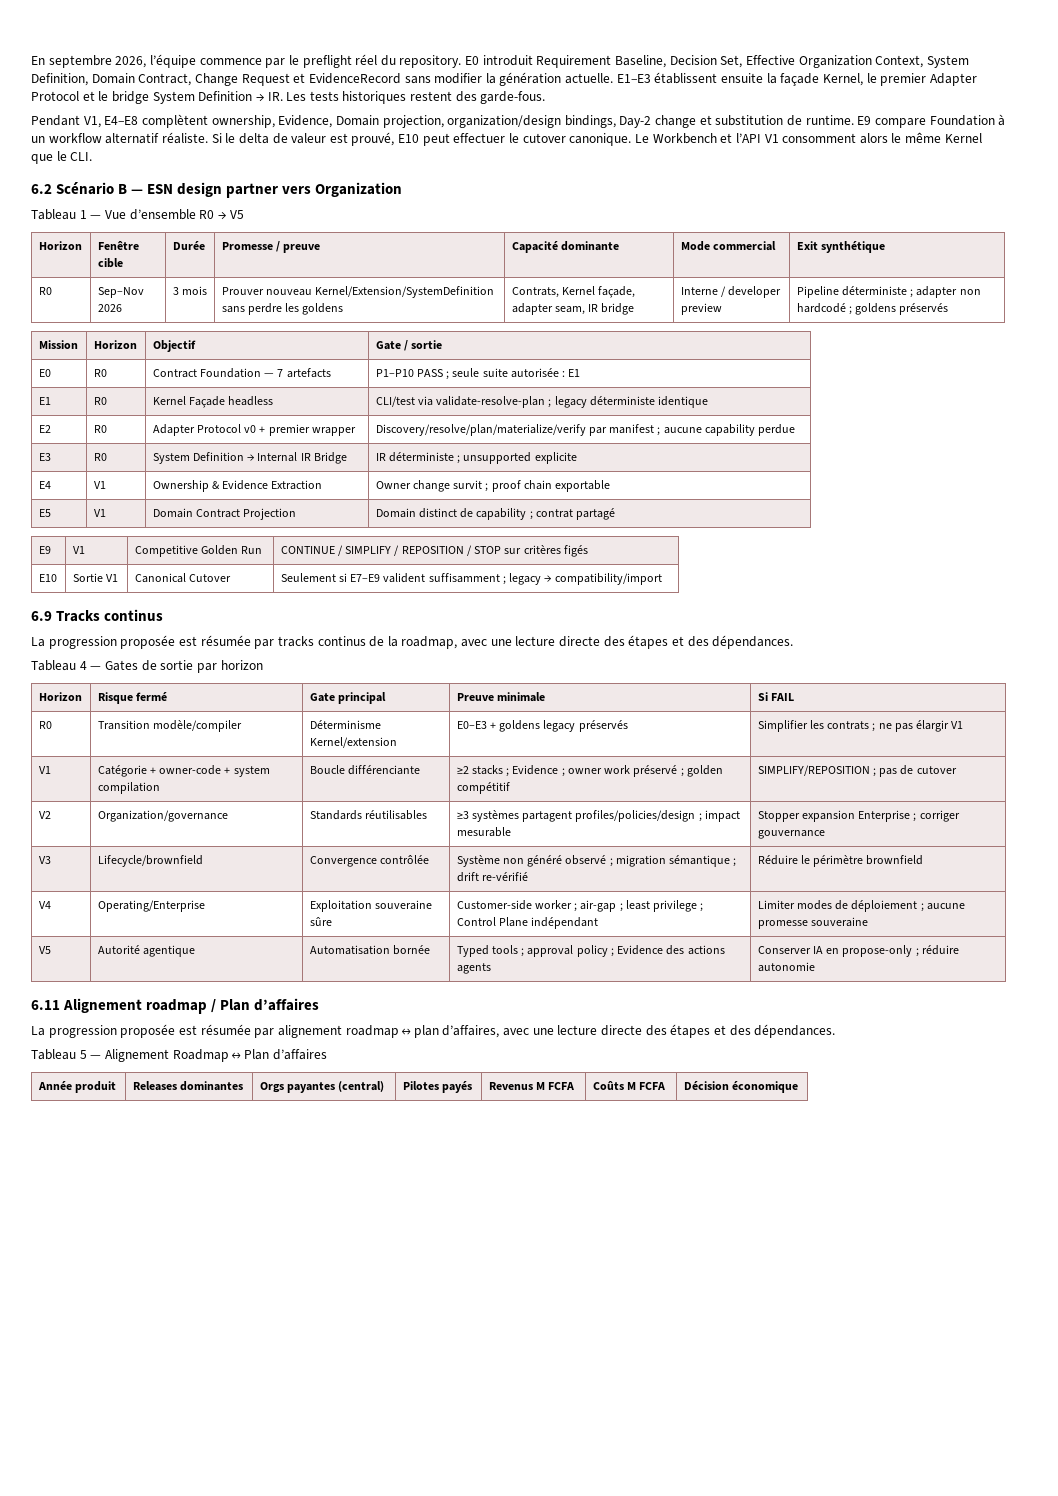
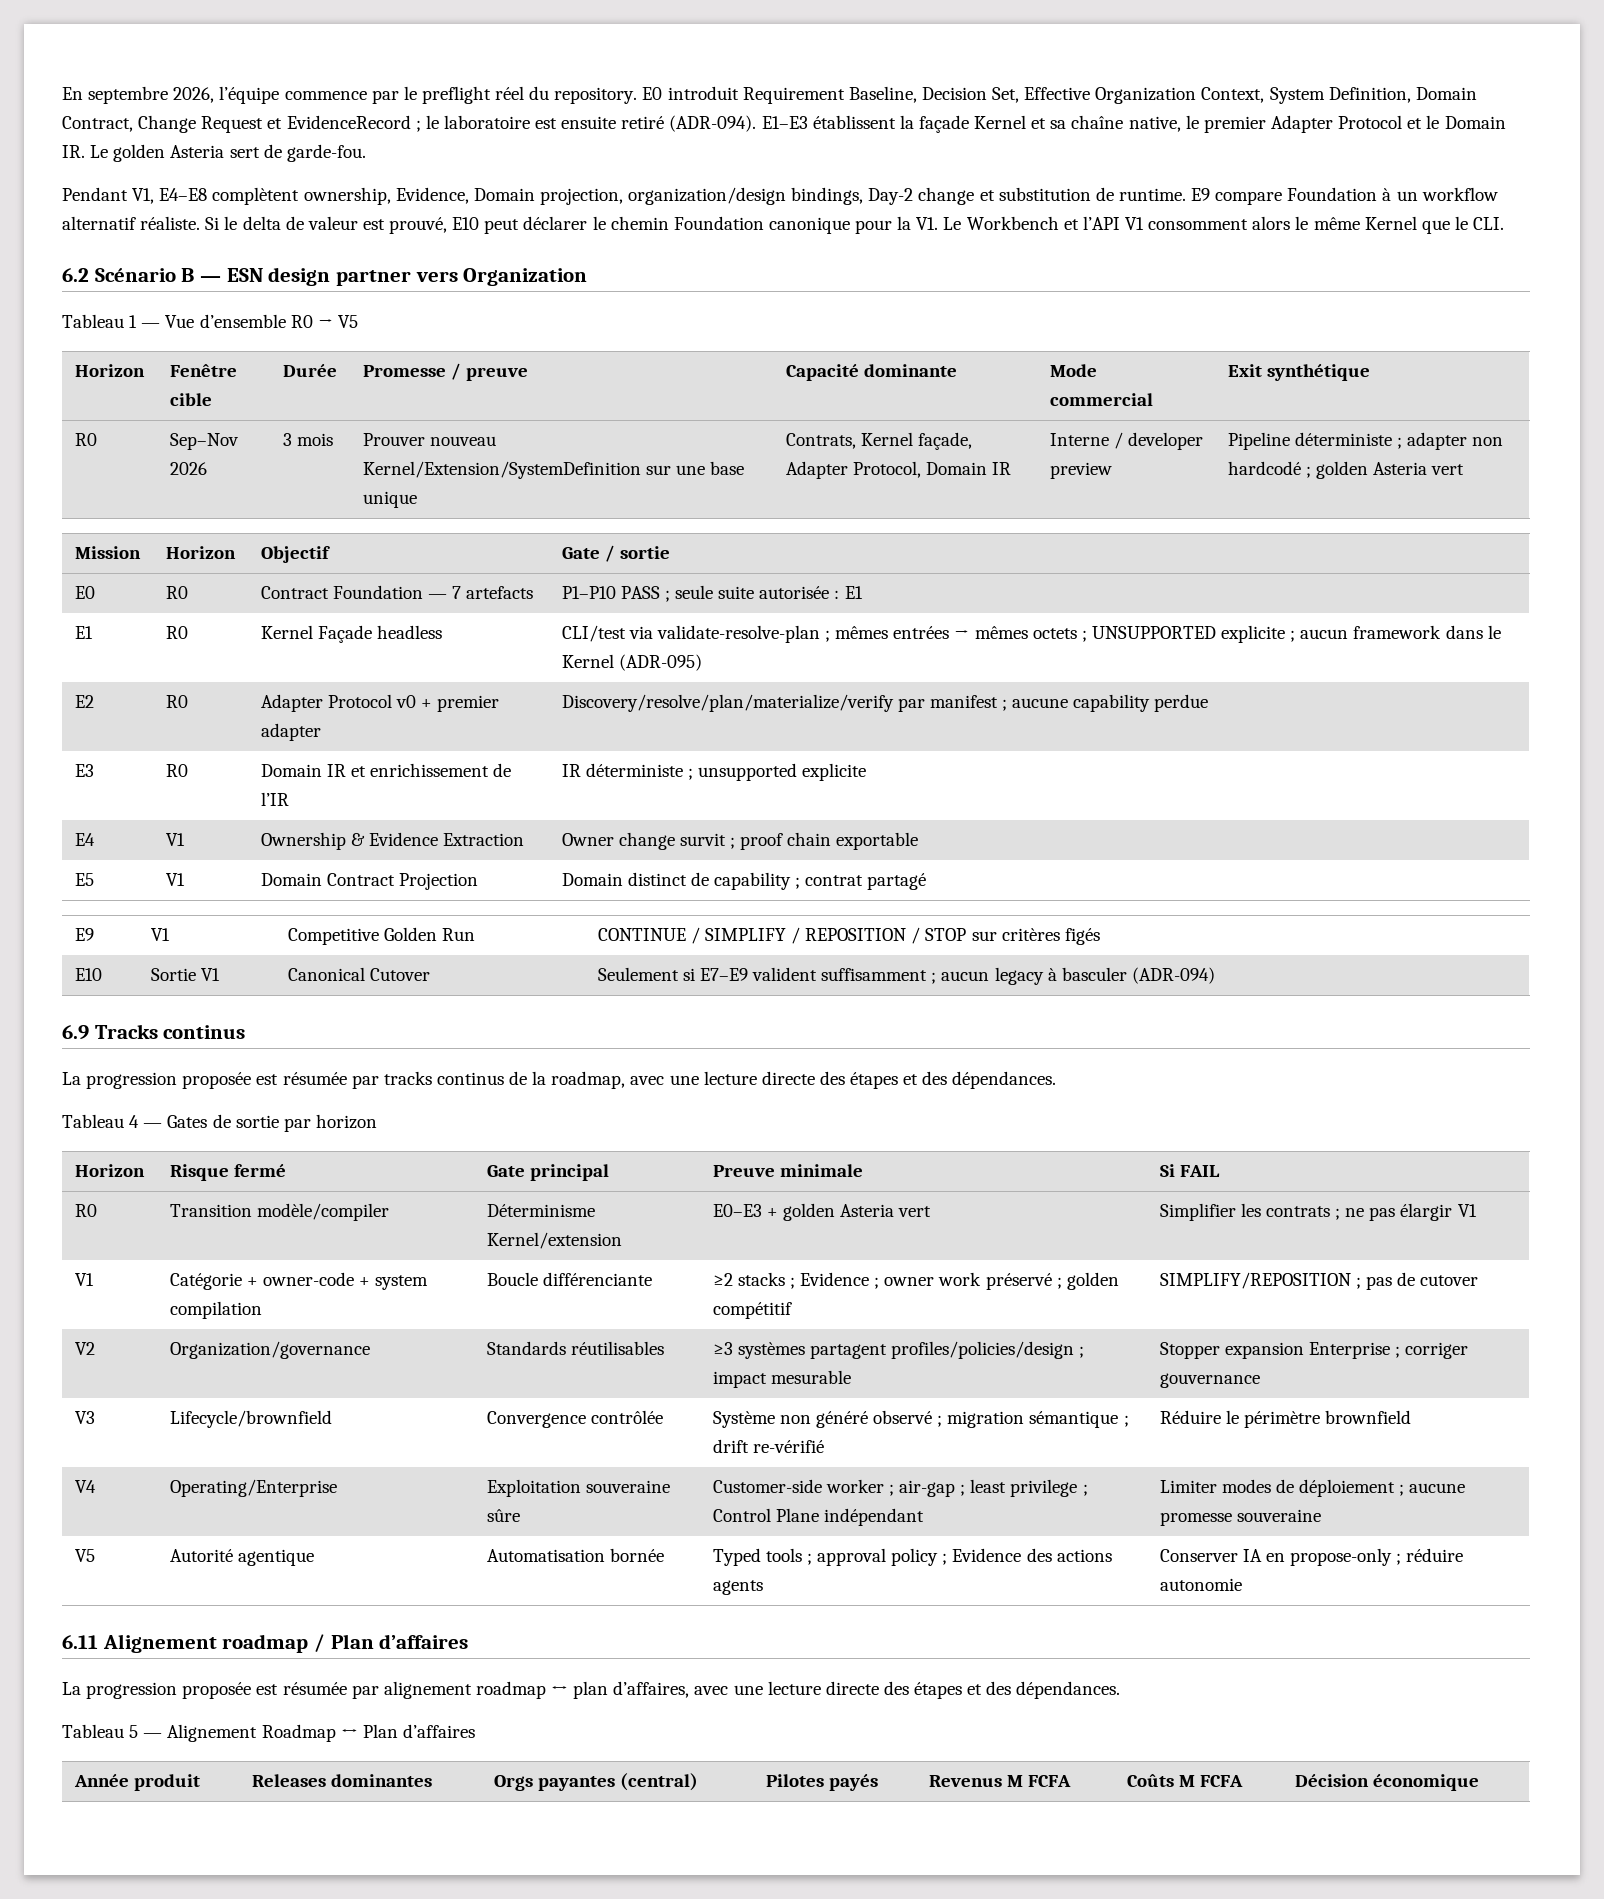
[404,72,614,86] sans modifier la génération actuelle. -> [415,115,757,132] ; le laboratoire est ensuite retiré (ADR-094).
[721,73,764,83] ensuite -> (896, 122) none
[822,73,863,86] Kernel, -> [974,115,1181,132] Kernel et sa chaîne native,
[111,91,546,104] bridge System Definition → IR. Les tests historiques restent des garde-fous. -> [1444,116,1506,129] [62,144,366,162] Domain IR. Le golden Asteria sert de garde-fou.
[453,133,632,146] effectuer le cutover canonique. -> [523,216,939,234] déclarer le chemin Foundation canonique pour la V1.
[221,303,344,315] sans perdre les goldens -> [645,461,744,475] [362,491,417,508] sur une base unique
[511,303,635,315] adapter seam, IR bridge -> [785,461,1011,479] Adapter Protocol, Domain IR
[855,303,949,315] goldens préservés -> [1315,461,1465,479] golden Asteria vert
[554,396,709,408] legacy déterministe identique -> [835,625,1501,643] [561,654,702,671] mêmes entrées → mêmes octets ; UNSUPPORTED explicite ; aucun framework dans le Kernel (ADR-095)
[311,427,356,436] wrapper -> [260,723,321,741] adapter
[152,452,347,464] System Definition → Internal IR Bridge -> [260,763,512,777] [260,792,289,806] Domain IR et enrichissement de l’IR
[509,573,662,585] legacy → compatibility/import -> [941,967,1215,985] aucun legacy à basculer (ADR-094)
[499,720,628,732] goldens legacy préservés -> [782,1203,932,1221] golden Asteria vert

